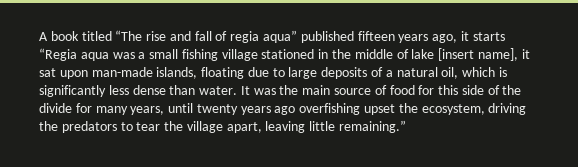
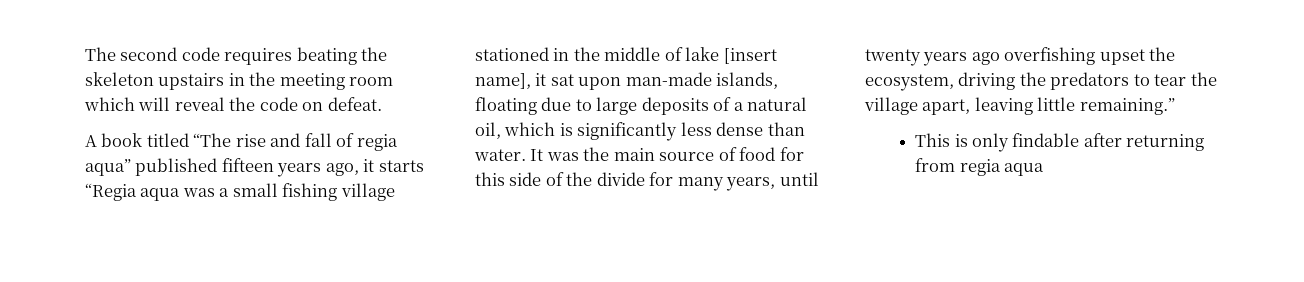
(39, 36) none -> [85,47,388,65] [85,72,394,90] [84,97,382,111] The second code requires beating the skeleton upstairs in the meeting room which will reveal the code on defeat. //
(407, 126) none -> [915,133,1205,152] [915,158,1044,176] // This is only findable after returning from regia aqua

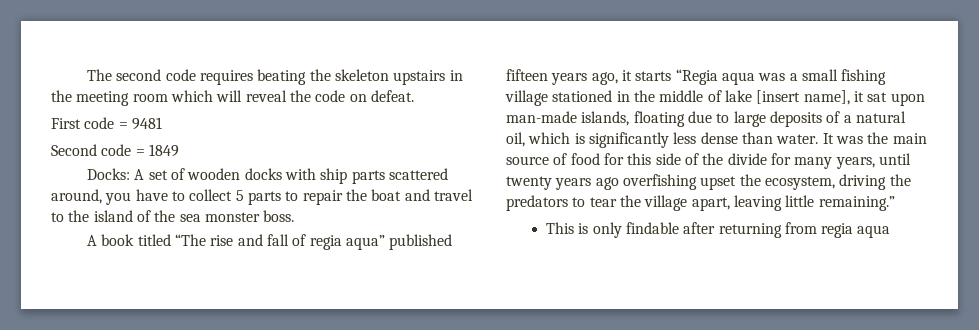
(382, 104) none -> [51,117,162,130] [51,144,179,157] [87,168,448,184] [51,189,473,205] [51,210,295,222] // First code = 9481 // Second code = 1849 // Docks: A set of wooden docks with ship parts scattered around, you have to collect 5 parts to repair the boat and travel to the island of the sea monster boss.

